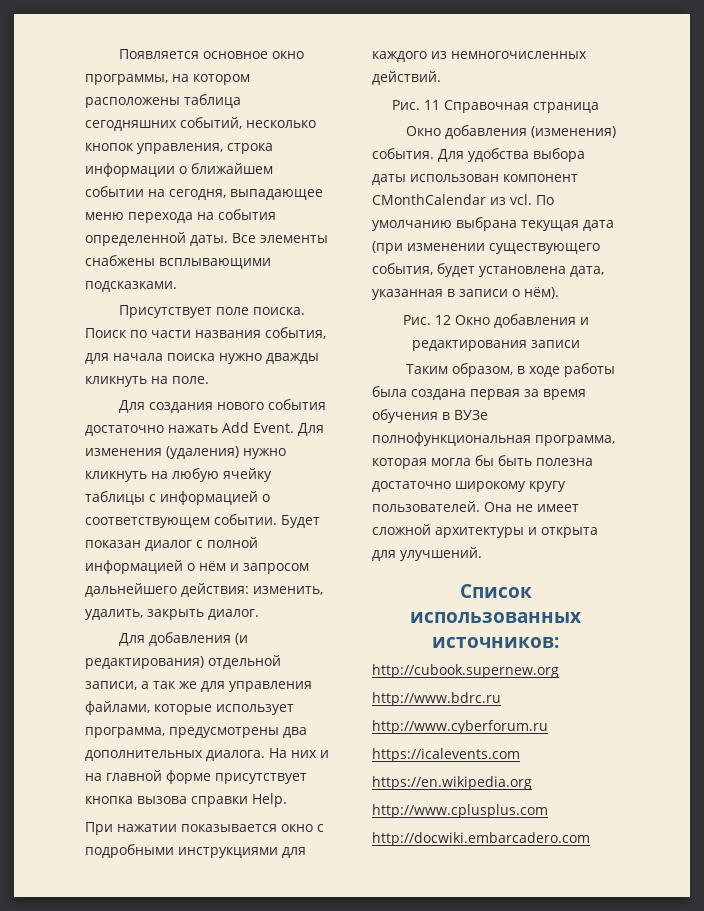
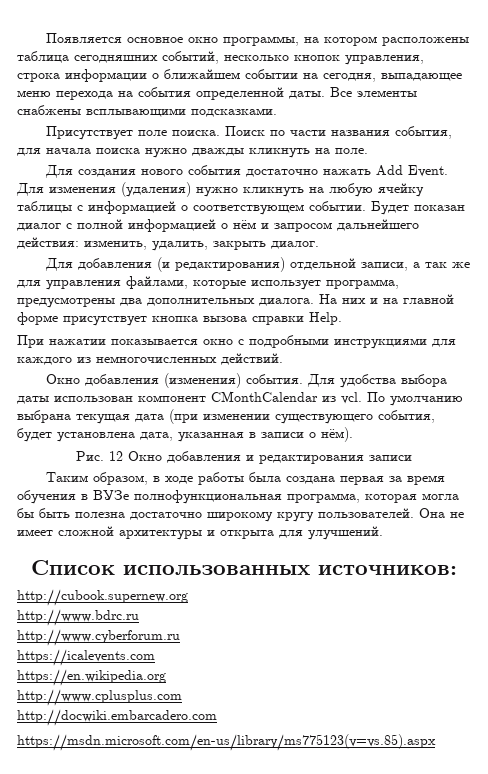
[392,100,599,113] // Рис. 11 Справочная страница -> (283, 359) none
(590, 839) none -> [17,734,436,751] // https://msdn.microsoft.com/en-us/library/ms775123(v=vs.85).aspx

